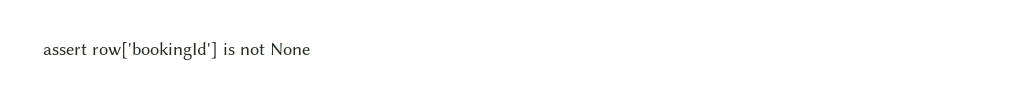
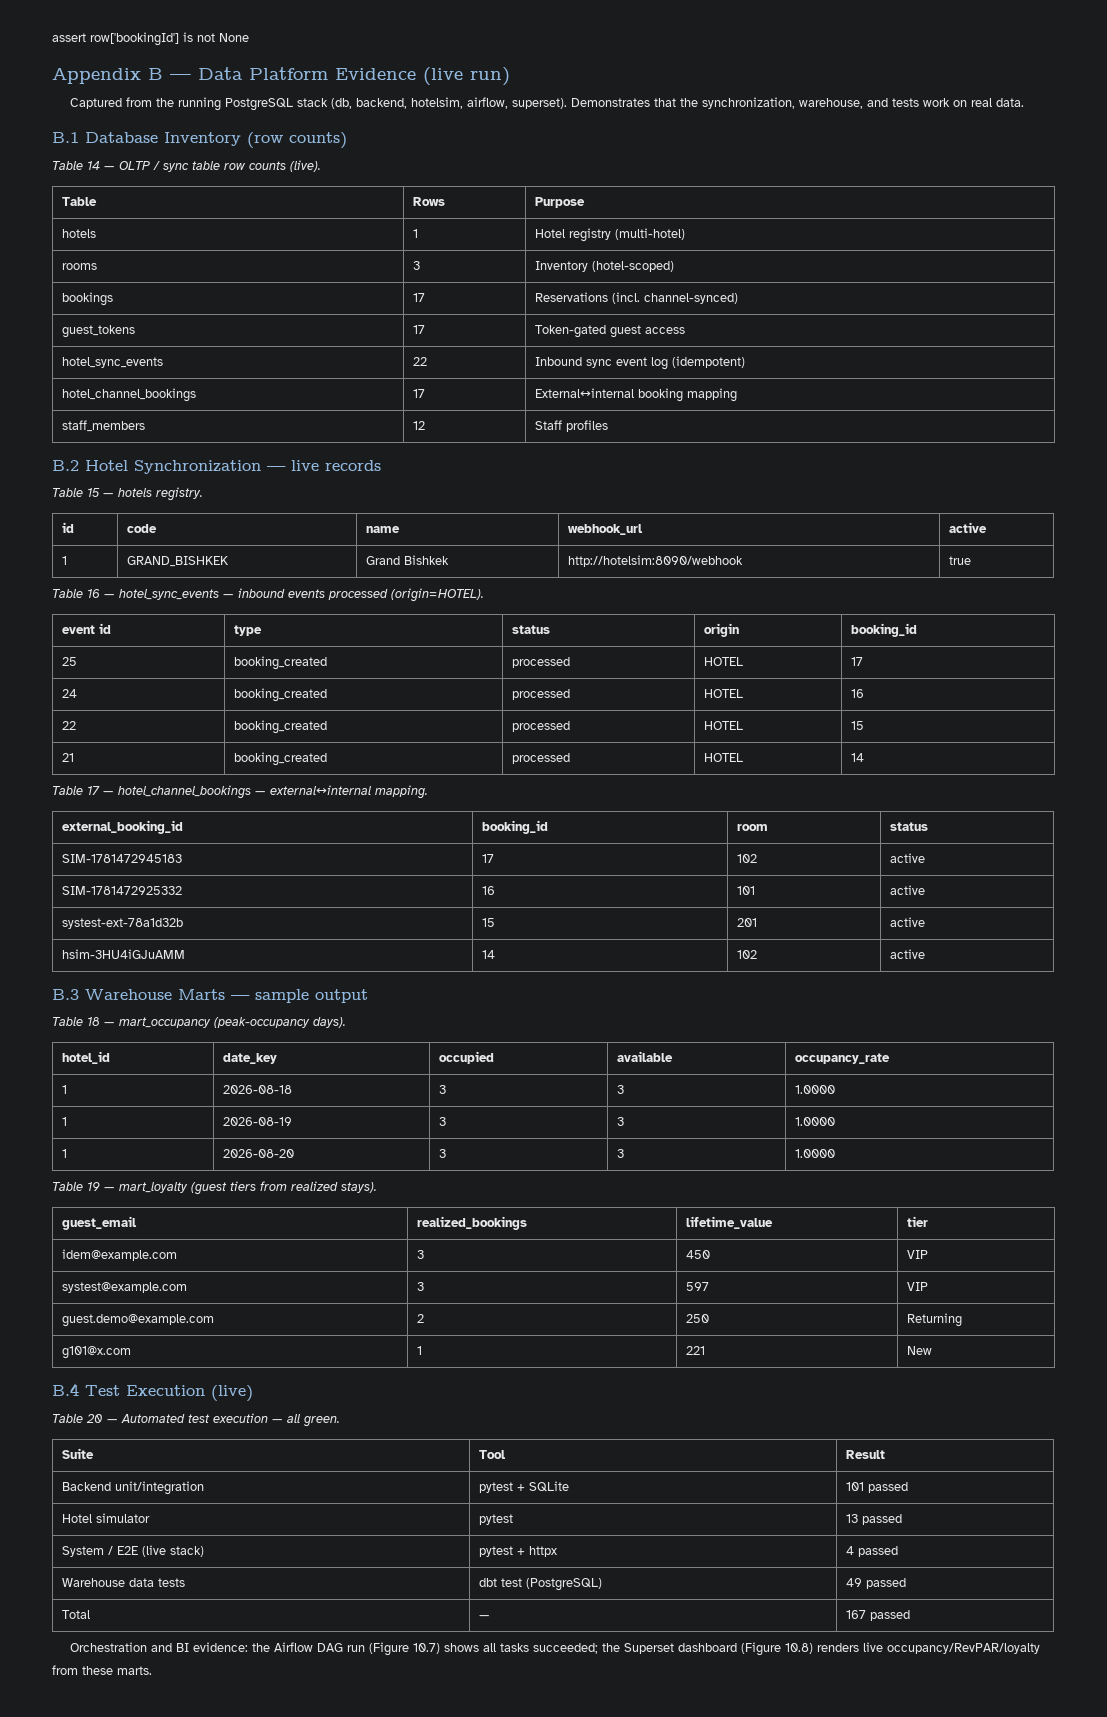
(310, 49) none -> [52,67,510,86] [70,97,1025,111] [52,132,347,149] [52,160,321,172] [62,197,98,206] [413,197,446,206] [535,197,586,208] [62,229,97,238] [413,229,419,238] [535,228,686,242] [62,263,98,270] [413,261,421,270] [535,261,675,272] [62,292,114,306] [413,293,426,302] [535,292,739,304] [62,325,136,338] [413,325,426,334] [535,325,686,338] [62,357,164,368] [413,357,428,366] [535,356,746,370] [62,388,197,402] [413,389,426,398] [535,388,738,402] [62,420,146,432] [413,421,426,430] [535,420,609,432] [52,460,381,474] [52,487,203,501] [62,522,75,533] [127,524,158,533] [366,526,401,533] [568,524,644,535] [949,522,988,533] [62,556,68,565] [127,556,230,567] [366,555,450,565] [568,555,744,567] [949,556,972,565] [52,588,484,602] [62,623,112,634] [234,625,263,636] [512,625,551,634] [704,623,740,637] [851,623,918,637] [62,657,78,666] [234,656,328,670] [512,657,571,668] [704,657,744,666] [851,657,864,666] [62,689,78,698] [234,688,328,702] [512,689,571,700] [704,689,744,698] [851,689,865,698] [62,721,77,730] [234,720,328,734] [512,721,571,732] [704,721,744,730] [851,721,865,730] [62,753,75,762] [234,752,328,766] [512,753,571,764] [704,753,744,762] [851,753,865,762] [52,785,428,799] [62,820,184,834] [482,820,549,834] [737,824,769,831] [890,822,929,831] [62,854,183,863] [482,854,495,863] [737,854,758,863] [890,853,926,863] [62,886,183,895] [482,886,496,895] [737,886,756,895] [890,885,926,895] [62,918,184,929] [482,918,496,927] [737,918,758,927] [890,917,926,927] [62,949,186,959] [482,950,496,959] [737,950,758,959] [890,949,926,959] [52,989,368,1003] [52,1017,346,1028] [62,1051,111,1064] [223,1053,278,1064] [439,1051,495,1064] [617,1051,674,1062] [795,1053,891,1064] [62,1085,68,1094] [223,1085,293,1094] [439,1085,447,1094] [617,1085,625,1094] [795,1085,836,1094] [62,1117,68,1126] [223,1117,293,1126] [439,1117,447,1126] [617,1117,625,1126] [795,1117,836,1126] [62,1149,68,1158] [223,1149,295,1158] [439,1149,447,1158] [617,1149,625,1158] [795,1149,836,1158] [52,1181,377,1195] [62,1216,138,1230] [417,1216,528,1230] [686,1216,774,1229] [907,1216,929,1227] [62,1249,178,1261] [417,1250,425,1259] [686,1250,711,1259] [907,1250,929,1259] [62,1282,188,1293] [417,1282,425,1291] [686,1282,710,1291] [907,1282,929,1291] [62,1314,215,1327] [417,1314,425,1323] [686,1314,710,1323] [907,1313,963,1327] [62,1346,132,1359] [417,1346,423,1355] [686,1346,706,1355] [907,1346,933,1355] [52,1383,253,1402] [52,1413,340,1427] [62,1448,95,1459] [479,1450,507,1459] [846,1450,886,1459] [62,1481,205,1495] [479,1481,570,1493] [846,1482,909,1493] [62,1513,151,1523] [479,1514,514,1525] [846,1514,903,1525] [62,1545,205,1557] [479,1546,558,1557] [846,1546,899,1557] [62,1578,186,1587] [479,1578,603,1591] [846,1578,907,1589] [62,1610,91,1619] [479,1615,490,1619] [846,1610,911,1621] [70,1642,1041,1656] [52,1665,152,1675] // Appendix B — Data Platform Evidence (live run) // Captured from the running PostgreSQL stack (db, backend, hotelsim, airflow, superset). Demonstrates that the synchronization, warehouse, and tests work on real data. // B.1 Database Inventory (row counts) // Table 14 — OLTP / sync table row counts (live). // Table | Rows | Purpose // hotels | 1 | Hotel registry (multi-hotel) // rooms | 3 | Inventory (hotel-scoped) // bookings | 17 | Reservations (incl. channel-synced) // guest_tokens | 17 | Token-gated guest access // hotel_sync_events | 22 | Inbound sync event log (idempotent) // hotel_channel_bookings | 17 | External↔internal booking mapping // staff_members | 12 | Staff profiles // B.2 Hotel Synchronization — live records // Table 15 — hotels registry. // id | code | name | webhook_url | active // 1 | GRAND_BISHKEK | Grand Bishkek | http://hotelsim:8090/webhook | true // Table 16 — hotel_sync_events — inbound events processed (origin=HOTEL). // event id | type | status | origin | booking_id // 25 | booking_created | processed | HOTEL | 17 // 24 | booking_created | processed | HOTEL | 16 // 22 | booking_created | processed | HOTEL | 15 // 21 | booking_created | processed | HOTEL | 14 // Table 17 — hotel_channel_bookings — external↔internal mapping. // external_booking_id | booking_id | room | status // SIM-1781472945183 | 17 | 102 | active // SIM-1781472925332 | 16 | 101 | active // systest-ext-78a1d32b | 15 | 201 | active // hsim-3HU4iGJuAMM | 14 | 102 | active // B.3 Warehouse Marts — sample output // Table 18 — mart_occupancy (peak-occupancy days). // hotel_id | date_key | occupied | available | occupancy_rate // 1 | 2026-08-18 | 3 | 3 | 1.0000 // 1 | 2026-08-19 | 3 | 3 | 1.0000 // 1 | 2026-08-20 | 3 | 3 | 1.0000 // Table 19 — mart_loyalty (guest tiers from realized stays). // guest_email | realized_bookings | lifetime_value | tier // idem@example.com | 3 | 450 | VIP // systest@example.com | 3 | 597 | VIP // guest.demo@example.com | 2 | 250 | Returning // g101@x.com | 1 | 221 | New // B.4 Test Execution (live) // Table 20 — Automated test execution — all green. // Suite | Tool | Result // Backend unit/integration | pytest + SQLite | 101 passed // Hotel simulator | pytest | 13 passed // System / E2E (live stack) | pytest + httpx | 4 passed // Warehouse data tests | dbt test (PostgreSQL) | 49 passed // Total | — | 167 passed // Orchestration and BI evidence: the Airflow DAG run (Figure 10.7) shows all tasks succeeded; the Superset dashboard (Figure 10.8) renders live occupancy/RevPAR/loyalty from these marts.

